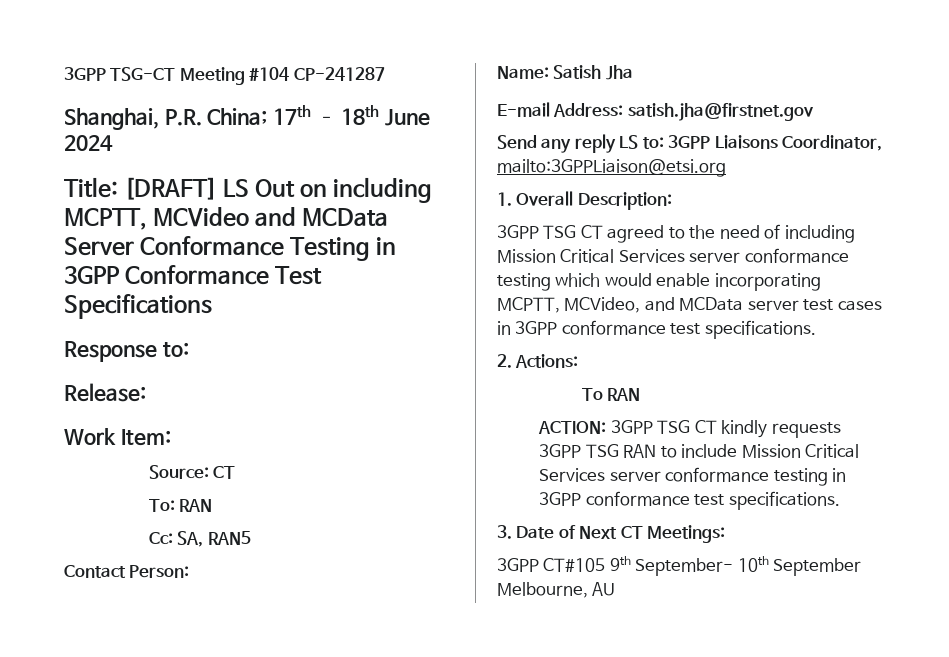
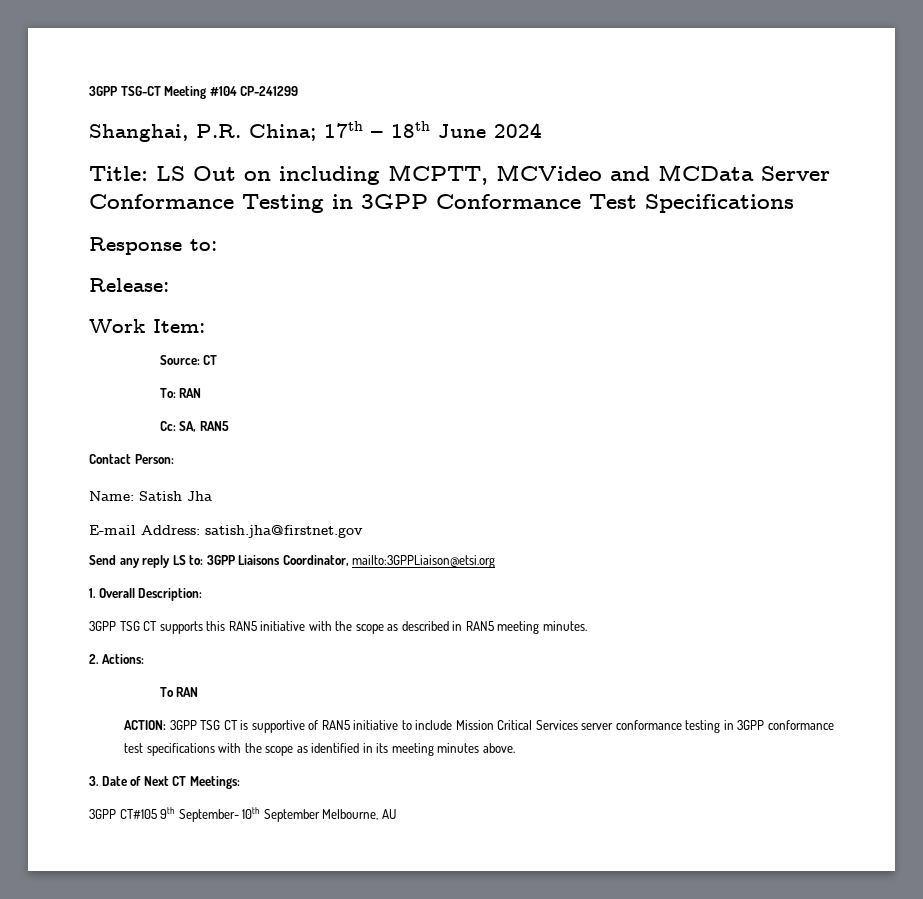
[293,67,385,81] CP-241287 -> [240,86,299,96] CP-241299
[124,177,218,200] [DRAFT] -> (148, 173) none
[607,224,855,243] [497,248,849,263] [497,273,821,291] [497,297,882,313] [497,320,816,339] agreed to the need of including Mission Critical Services server conformance testing which would enable incorporating MCPTT, MCVideo, and MCData server test cases in 3GPP conformance test specifications. -> [159,621,587,634] supports this RAN5 initiative with the scope as described in RAN5 meeting minutes.
[721,420,841,438] [539,444,657,458] kindly requests 3GPP TSG RAN -> [240,720,399,733] is supportive of RAN5 initiative
[728,491,840,510] specifications. -> [146,743,515,756] specifications with the scope as identified in its meeting minutes above.

